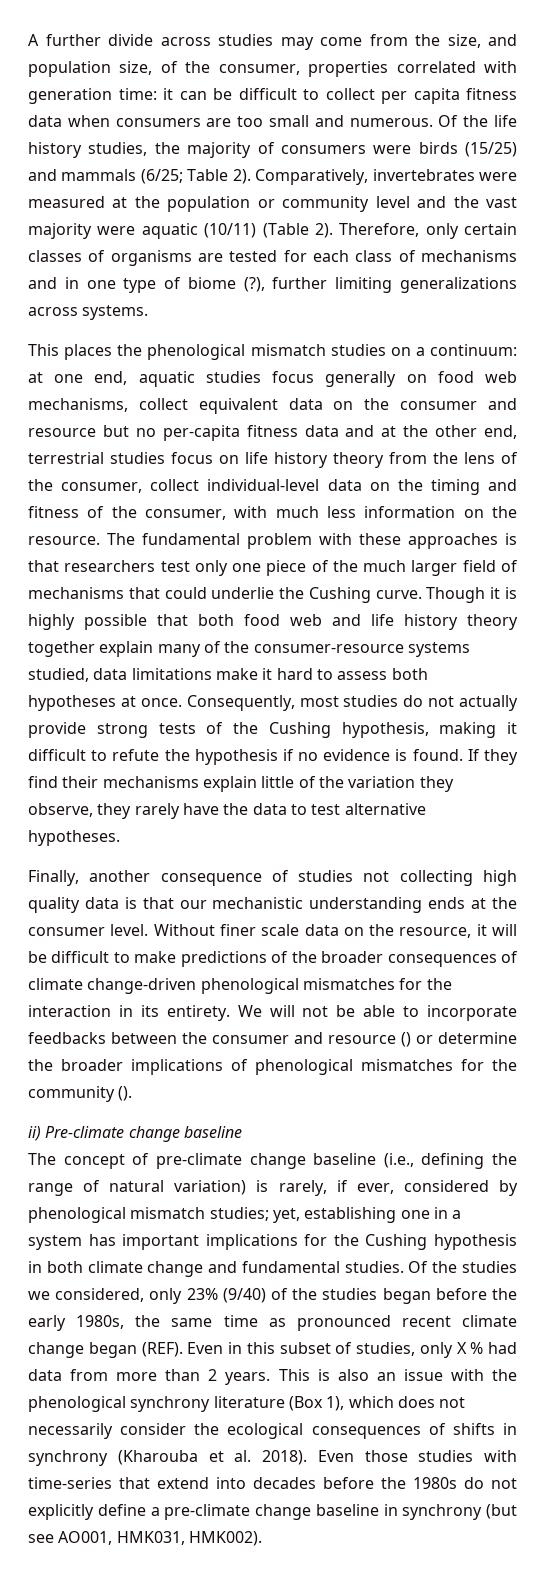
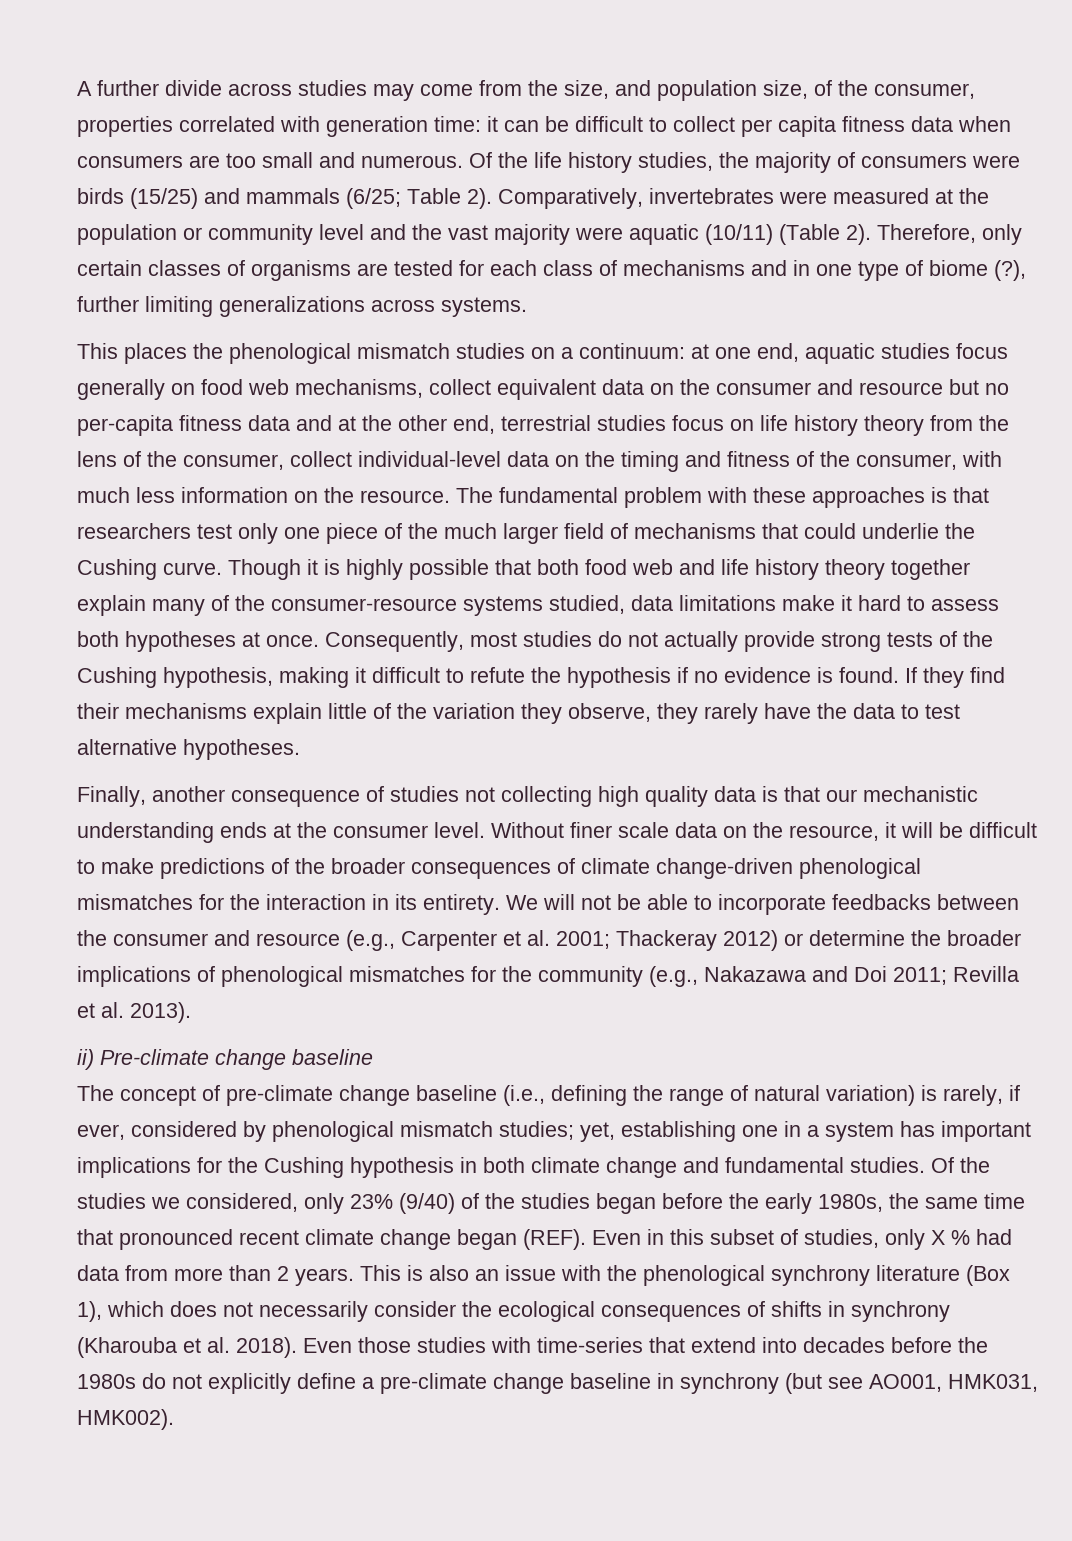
[401,1032,411,1047] () -> [346,930,778,951] (e.g., Carpenter et al. 2001; Thackeray 2012)
[118,1086,133,1101] (). -> [649,966,1019,987] [77,1002,191,1023] (e.g., Nakazawa and Doi 2011; Revilla et al. 2013).
[268,1318,286,1327] as -> [77,1229,113,1245] that

